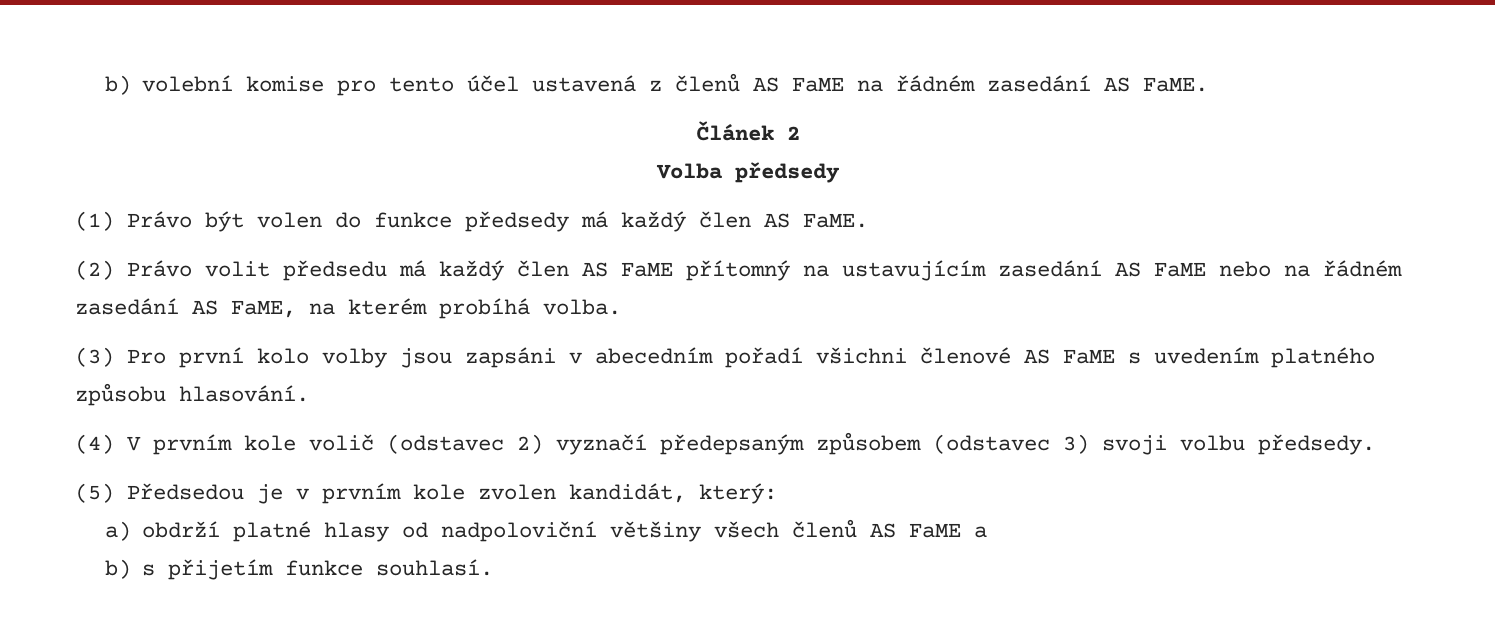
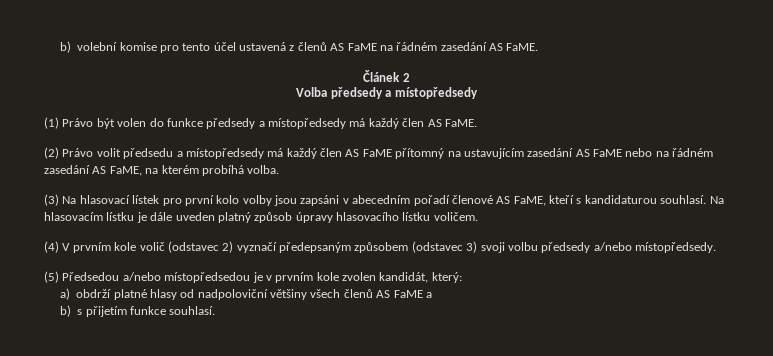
(840, 172) none -> [385,87,478,99] a místopředsedy
(569, 221) none -> [258,118,346,129] a místopředsedy
(387, 270) none -> [176,148,264,159] a místopředsedy
[127,349,166,364] Pro -> [62,195,182,206] Na hlasovací lístek pro
[816,347,907,364] všichni -> (450, 200) none
[1063,347,1375,368] [75,383,309,406] FaME s uvedením platného způsobu hlasování. -> [513,195,724,206] [44,212,478,223] FaME, kteří s kandidaturou souhlasí. Na hlasovacím lístku je dále uveden platný způsob úpravy hlasovacího lístku voličem.
[1258,434,1375,455] předsedy. -> [541,242,716,253] předsedy a/nebo místopředsedy.
(244, 491) none -> [122,272,251,283] a/nebo místopředsedou

